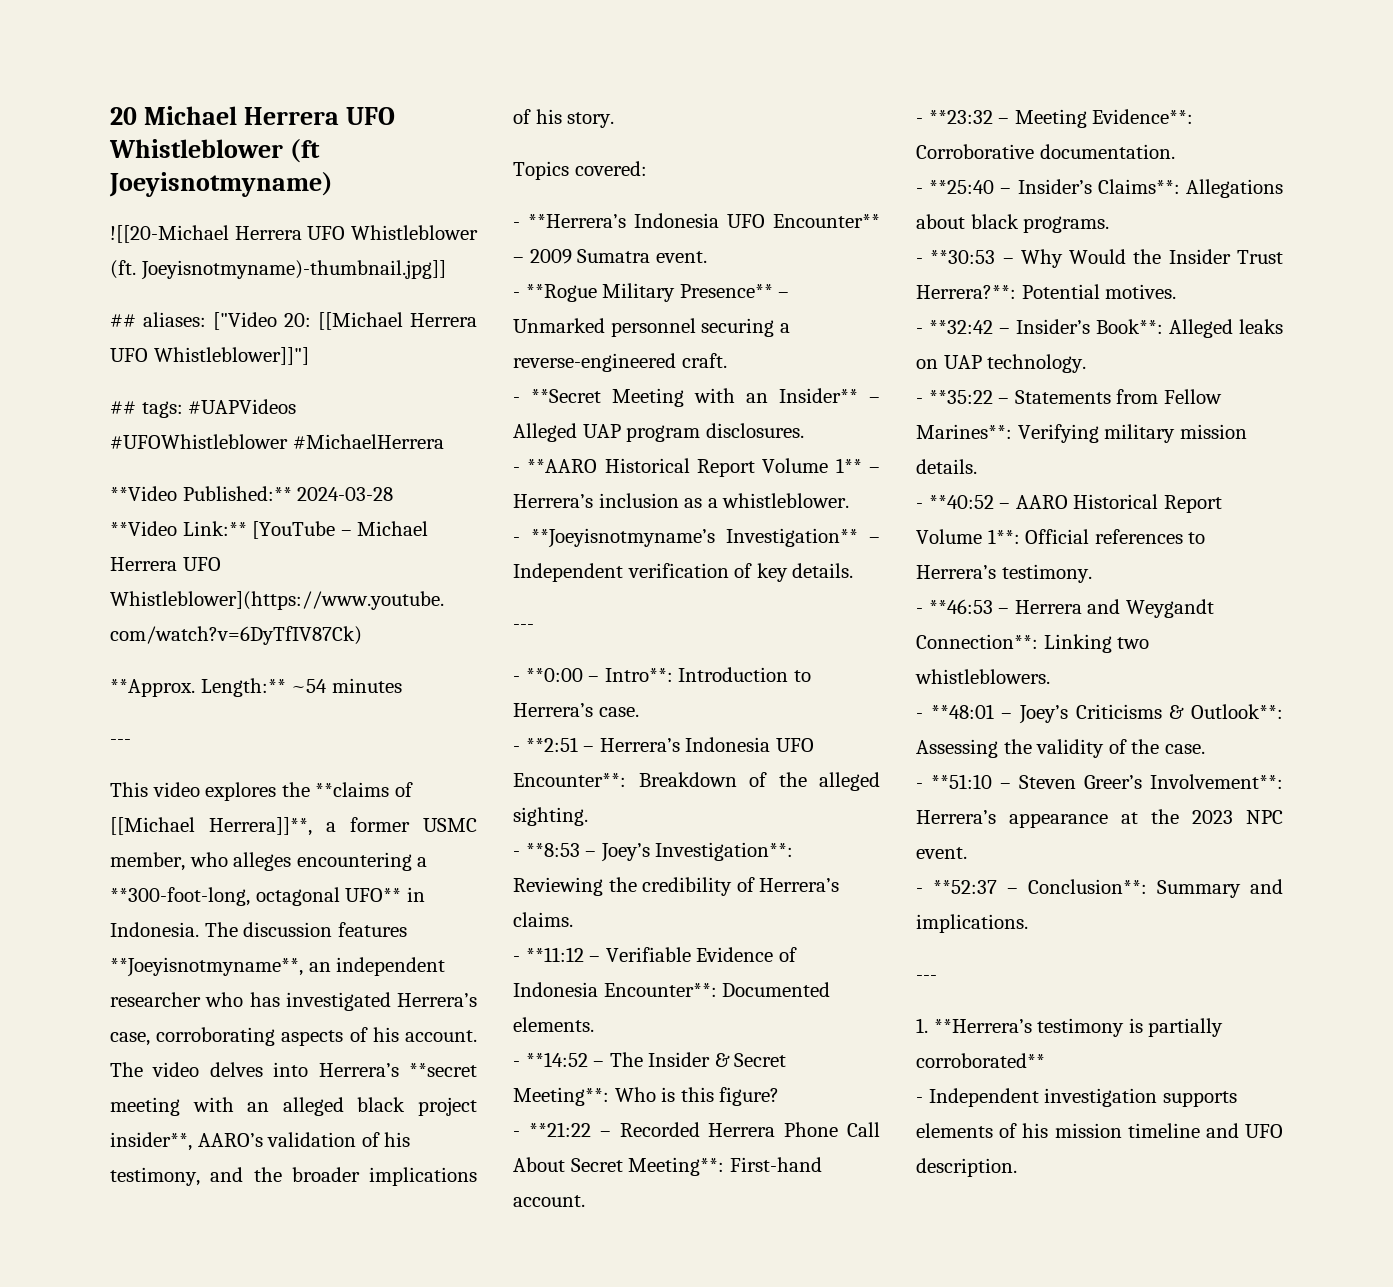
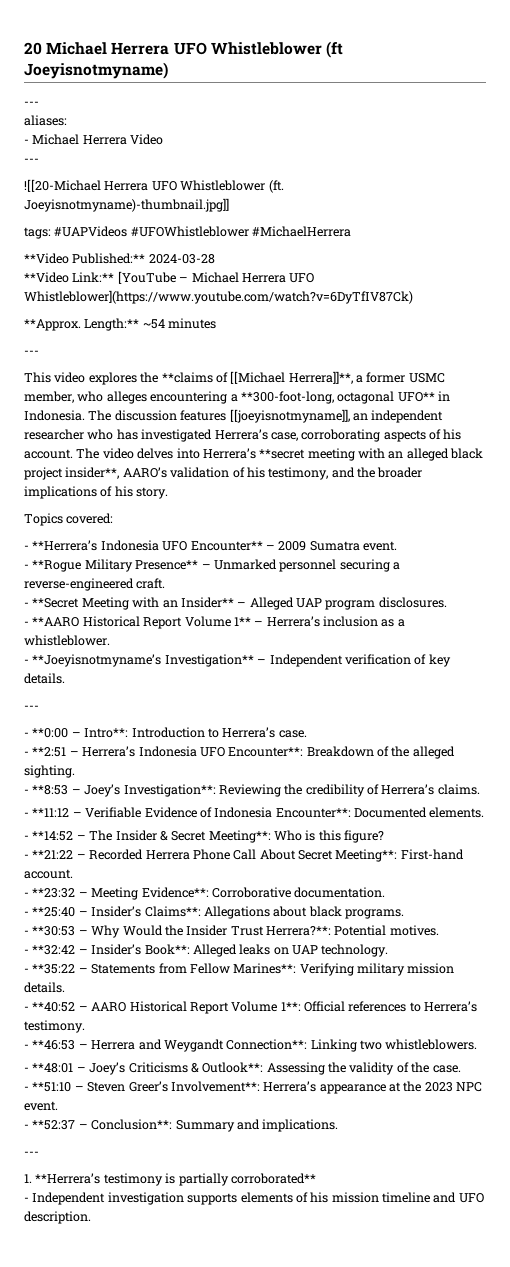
(333, 184) none -> [24,101,39,106] [24,115,67,126] [24,134,164,145] [24,158,39,163] // --- // aliases: // - Michael Herrera Video // ---
[110,312,477,330] [110,347,309,365] [110,401,136,414] ## aliases: ["Video 20: [[Michael Herrera UFO Whistleblower]]"] // ## -> (229, 205) none
[110,957,303,977] **Joeyisnotmyname**, -> [229,409,350,423] [[joeyisnotmyname]],

